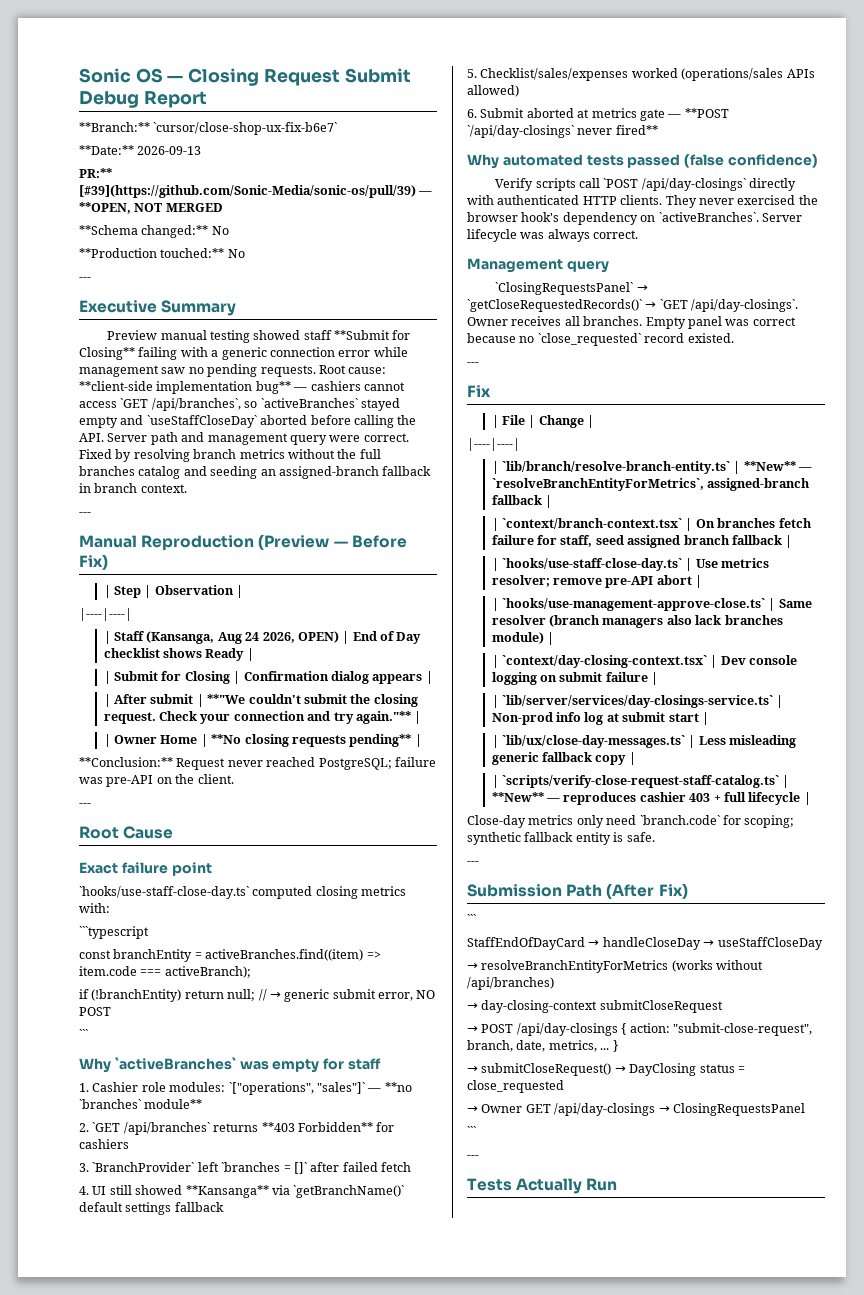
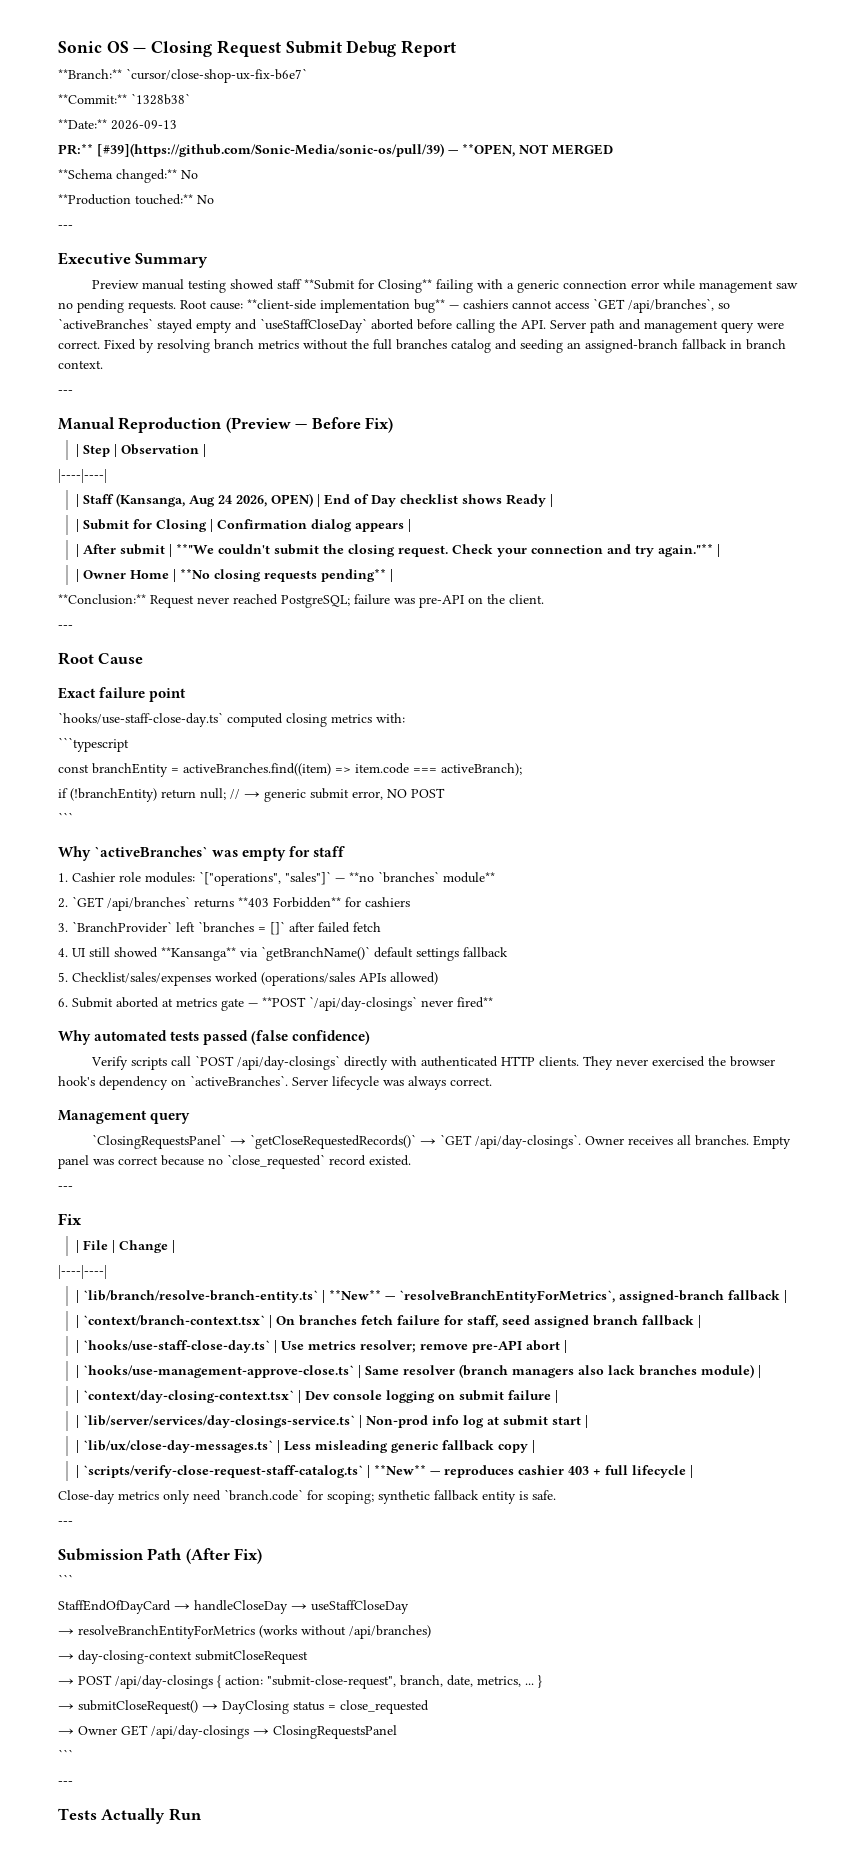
(338, 128) none -> [58,93,190,105] // **Commit:** `1328b38`

